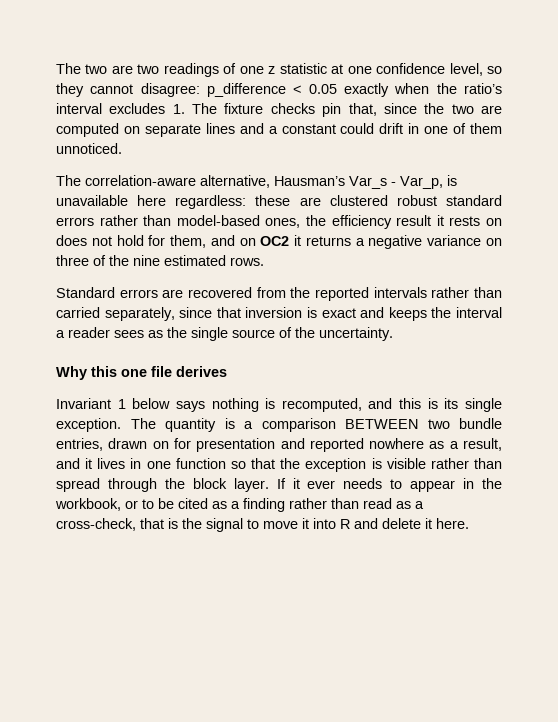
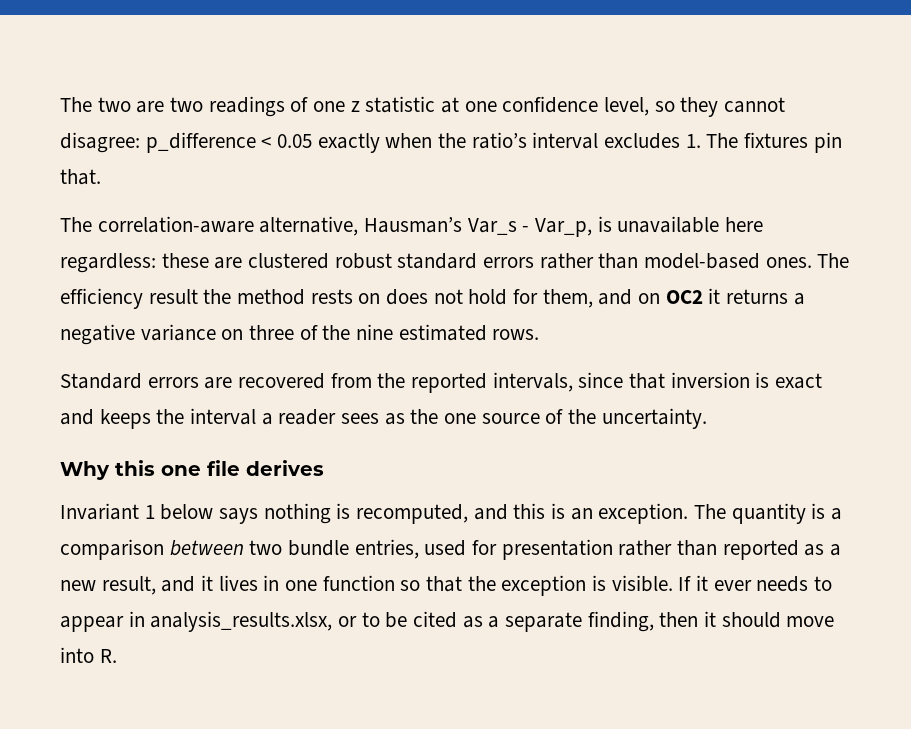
[224,103,503,117] [56,123,503,137] [56,143,122,154] fixture checks pin that, since the two are computed on separate lines and a constant could drift in one of them unnoticed. -> [744,132,842,153] [60,169,101,185] fixtures pin that.
[265,215,444,229] ones, the efficiency result it -> [765,253,850,268] [60,288,306,309] ones. The efficiency result the method
[373,287,503,298] [56,307,175,321] intervals rather than carried separately, -> [492,372,573,392] intervals,
[191,327,228,341] single -> [444,413,477,424] one
[444,398,502,412] its single -> [570,508,593,520] an
[345,419,418,429] BETWEEN -> [169,540,244,556] between
[108,438,459,452] drawn on for presentation and reported nowhere as a -> [424,539,842,560] [60,580,96,591] used for presentation rather than reported as a new
[386,458,502,469] [56,478,269,492] visible rather than spread through the block layer. -> [611,575,673,592] visible.
[482,478,503,489] [55,498,121,511] the workbook, -> [150,611,333,632] analysis_results.xlsx,
[243,498,424,512] [56,518,469,532] finding rather than read as a cross-check, that is the signal to move it into R and delete it here. -> [505,611,835,632] [60,647,117,663] separate finding, then it should move into R.

